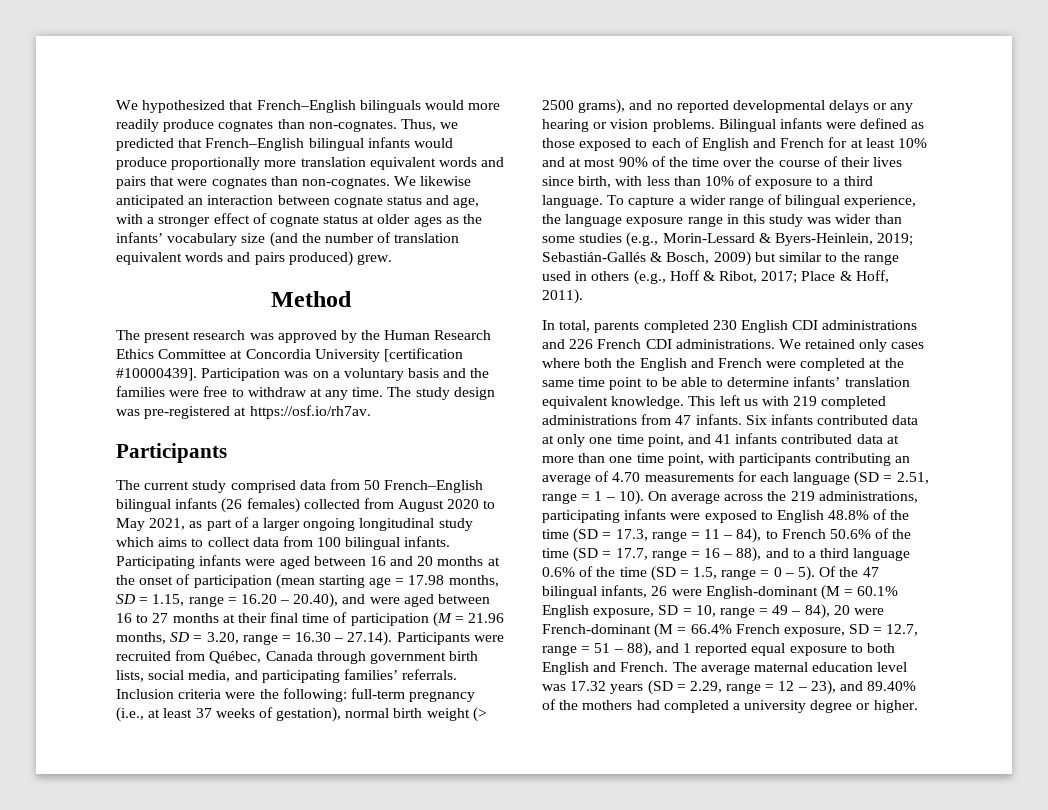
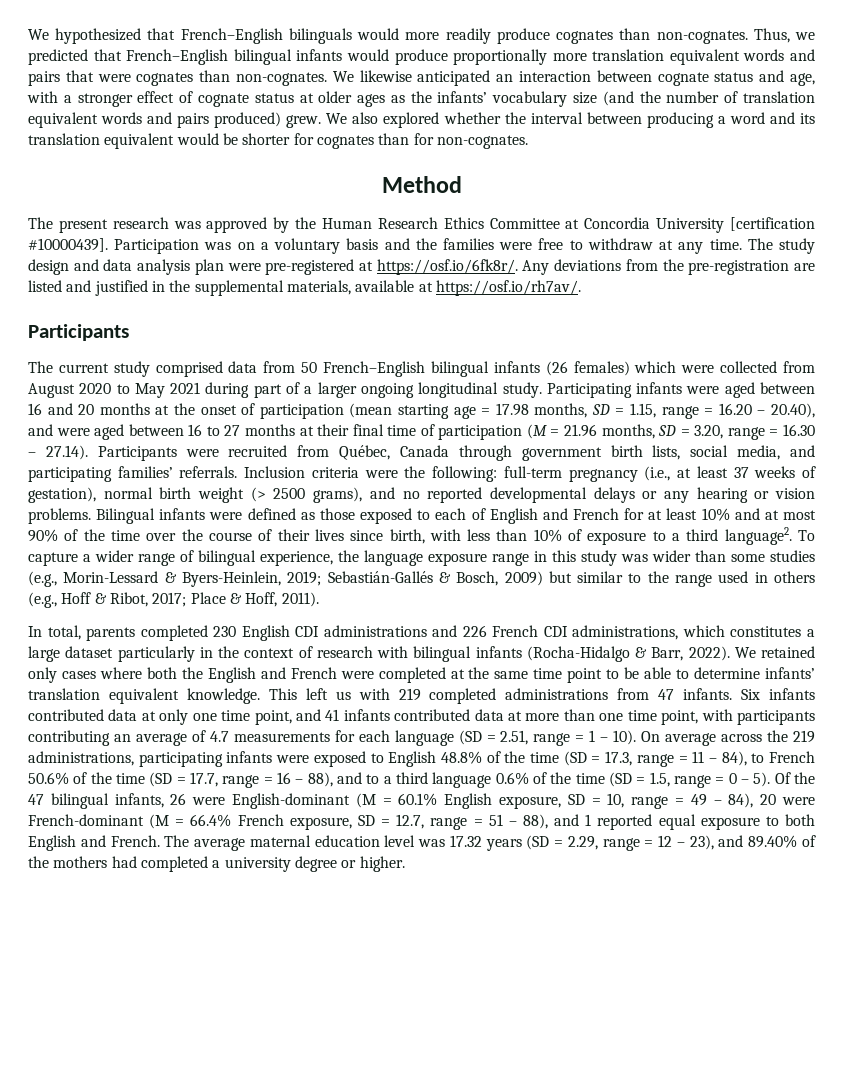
(392, 259) none -> [326,112,815,128] [28,133,528,149] We also explored whether the interval between producing a word and its translation equivalent would be shorter for cognates than for non-cognates.
[116,405,371,419] was pre-registered at https://osf.io/rh7av. -> [73,259,815,275] [28,280,581,296] and data analysis plan were pre-registered at https://osf.io/6fk8r/. Any deviations from the pre-registration are listed and justified in the supplemental materials, available at https://osf.io/rh7av/.
(300, 505) none -> [634,361,715,373] which were
[149,518,203,530] 2021, as -> [170,382,250,398] 2021 during
[438,518,473,531] [116,536,451,550] study which aims to collect data from 100 bilingual infants. -> [502,382,542,398] study.
[542,195,603,208] language. -> [724,527,792,545] language2.
[675,339,775,349] administrations. -> [572,625,815,640] [28,646,730,662] administrations, which constitutes a large dataset particularly in the context of research with bilingual infants (Rocha-Hidalgo & Barr, 2022).
[612,472,641,482] 4.70 -> [209,731,229,742] 4.7

